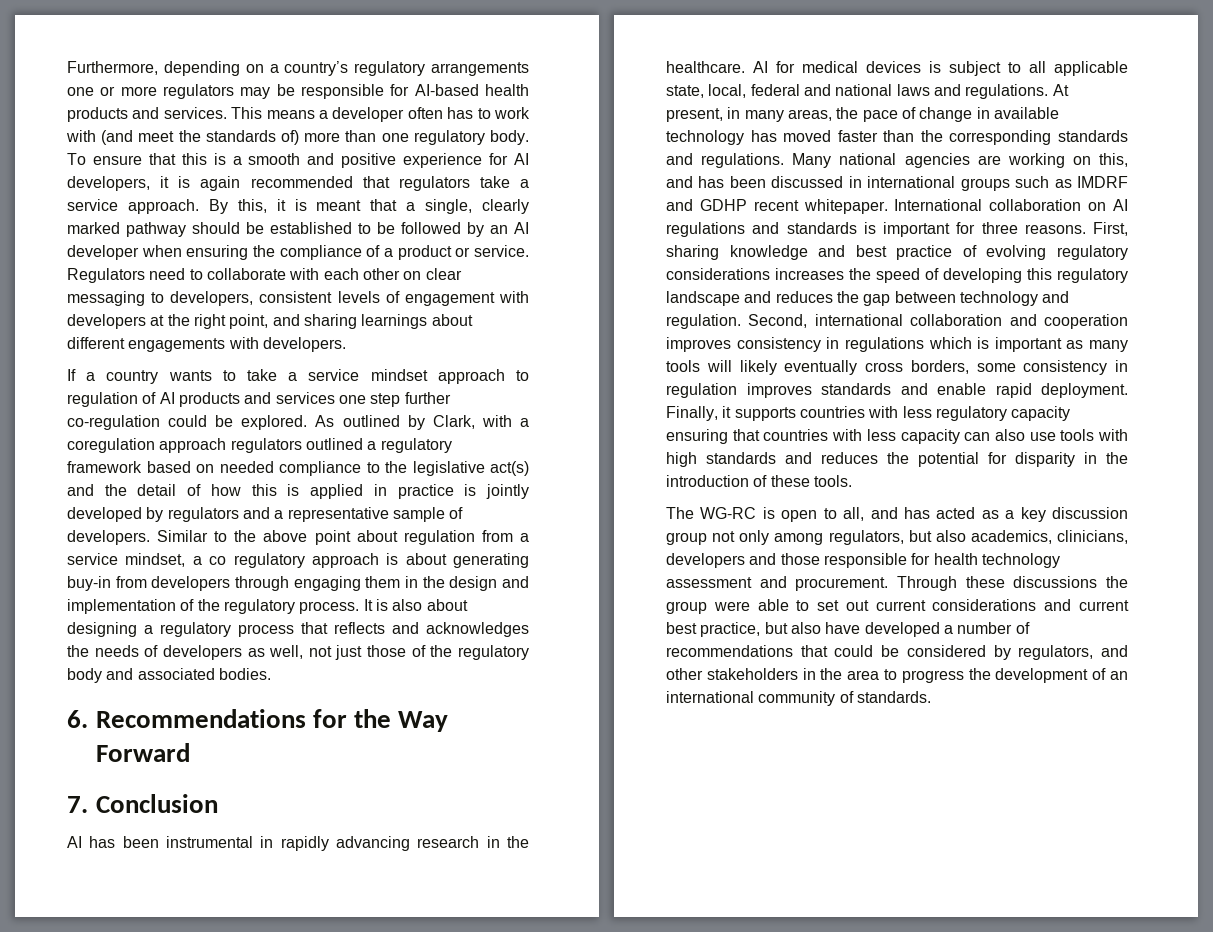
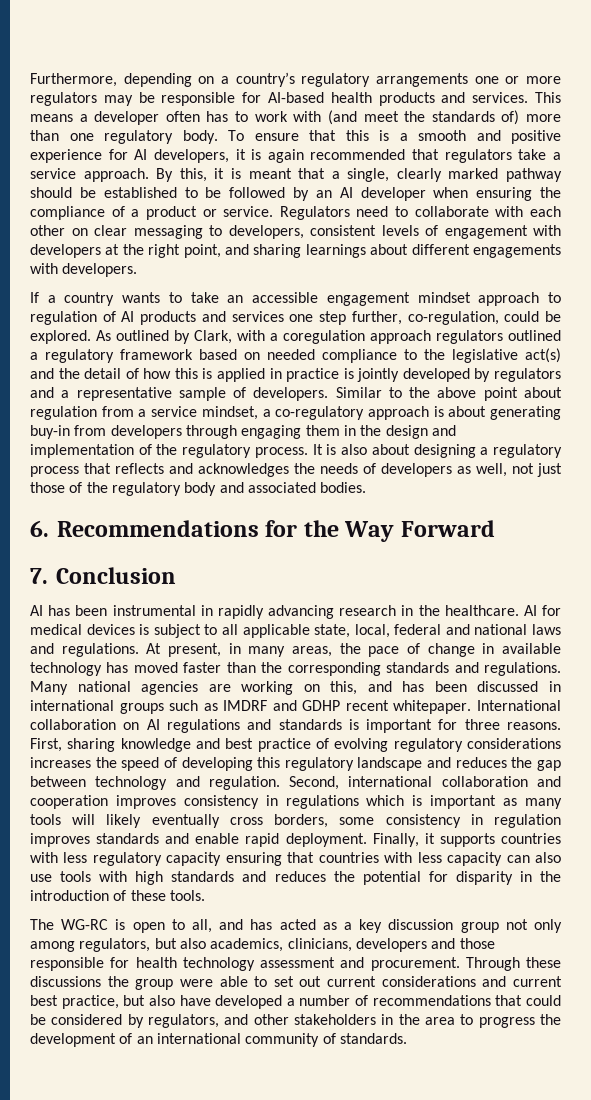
[288,369,360,381] a service -> [227,292,410,306] an accessible engagement
[404,392,451,404] [67,415,160,430] further co-regulation -> [351,311,499,325] further, co-regulation,
[209,553,305,568] co regulatory -> [275,406,365,420] co-regulatory

